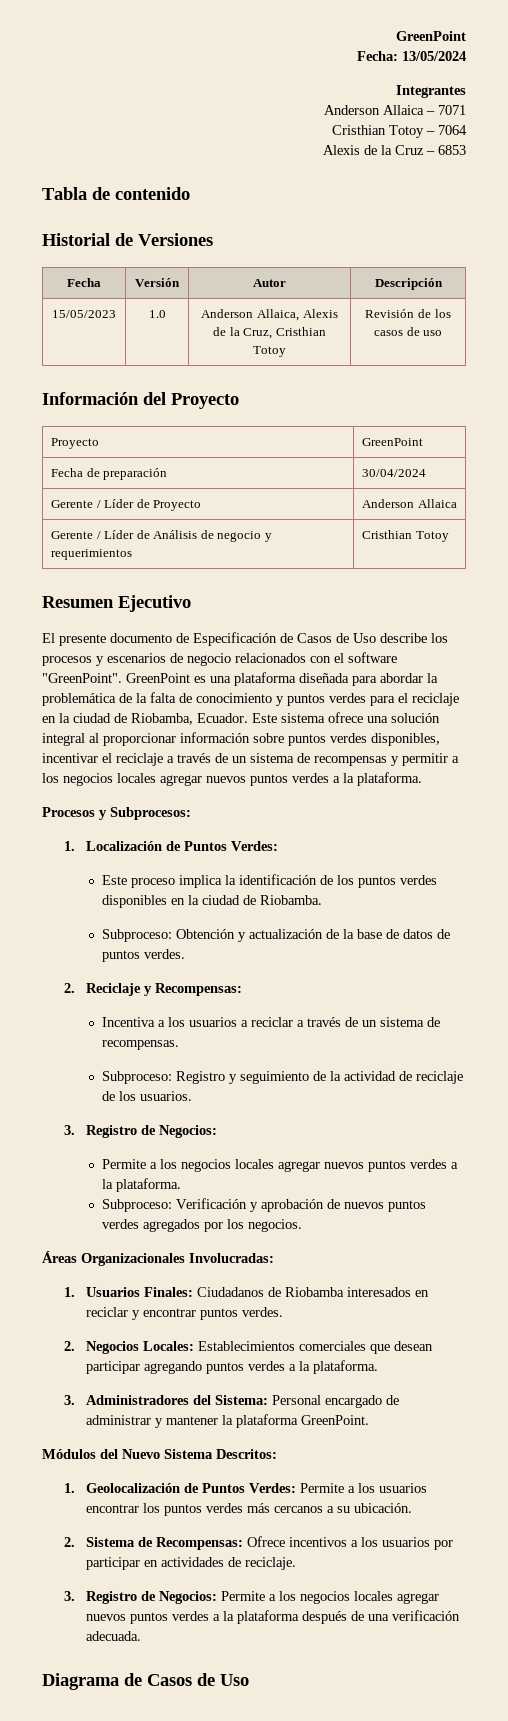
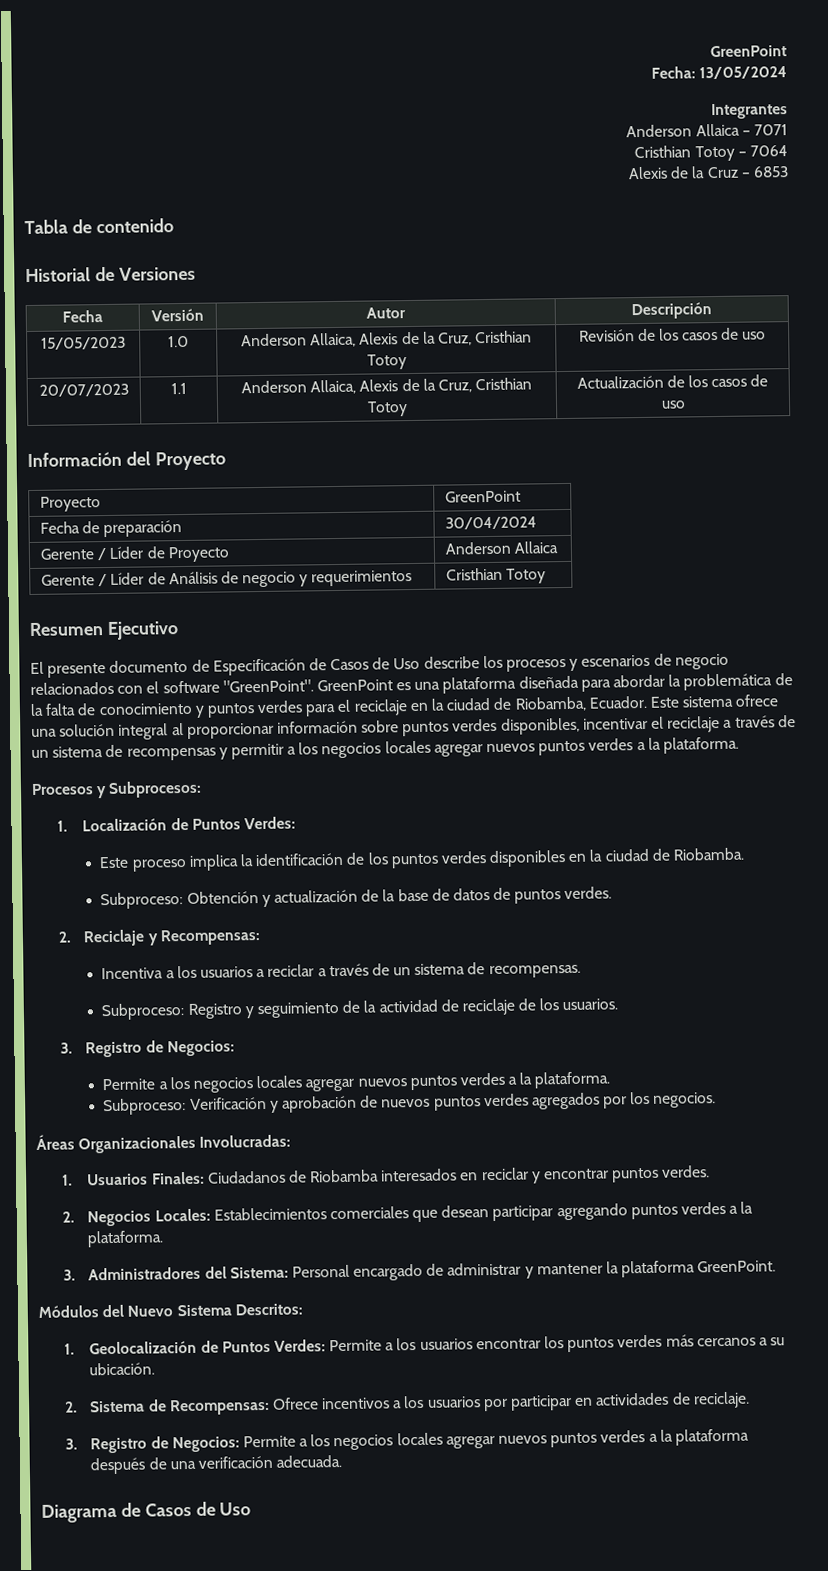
(443, 333) none -> [38,383,129,397] [170,382,187,395] [240,377,533,395] [366,401,408,417] [576,374,769,389] [660,400,686,409] // 20/07/2023 | 1.1 | Anderson Allaica, Alexis de la Cruz, Cristhian Totoy | Actualización de los casos de uso

